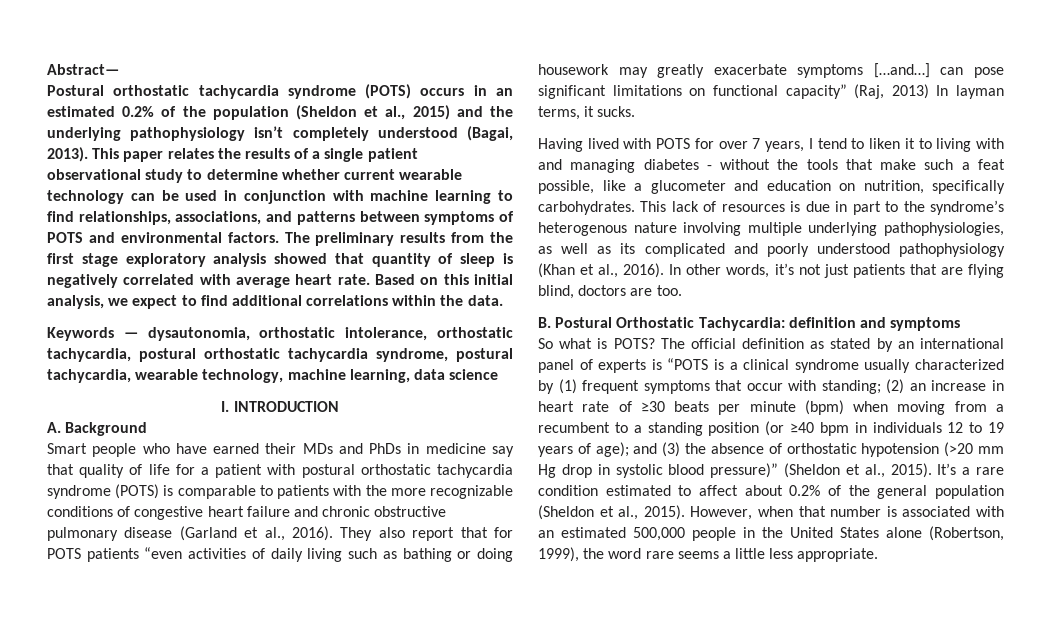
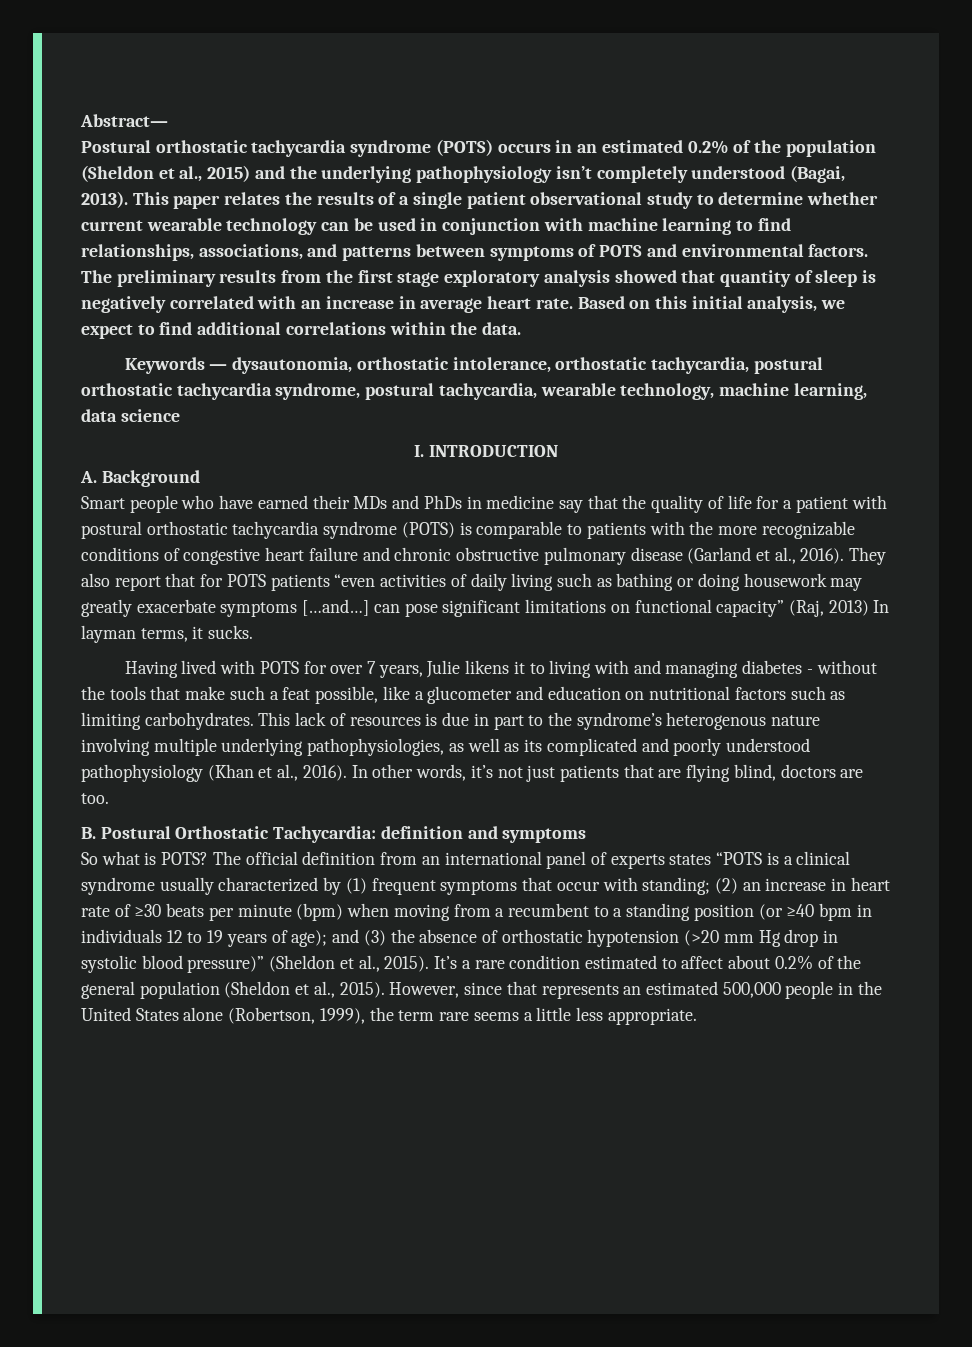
(231, 279) none -> [301,296,416,309] an increase in
(74, 469) none -> [622,495,647,509] the
[808,138,901,149] I tend to liken -> [426,660,510,678] Julie likens
[863,180,1005,194] nutrition, specifically -> [649,686,846,700] [81,712,141,730] nutritional factors such as limiting
[810,338,893,352] as stated by -> [380,852,418,865] from
[651,359,662,370] is -> [669,854,712,865] states
[758,506,1004,517] when that number is associated with -> [464,981,619,999] since that represents
[608,548,642,559] word -> [398,1010,435,1021] term

